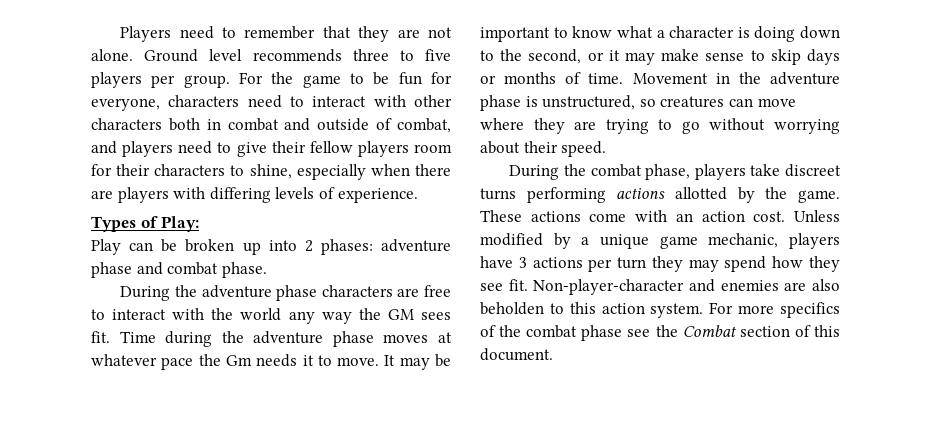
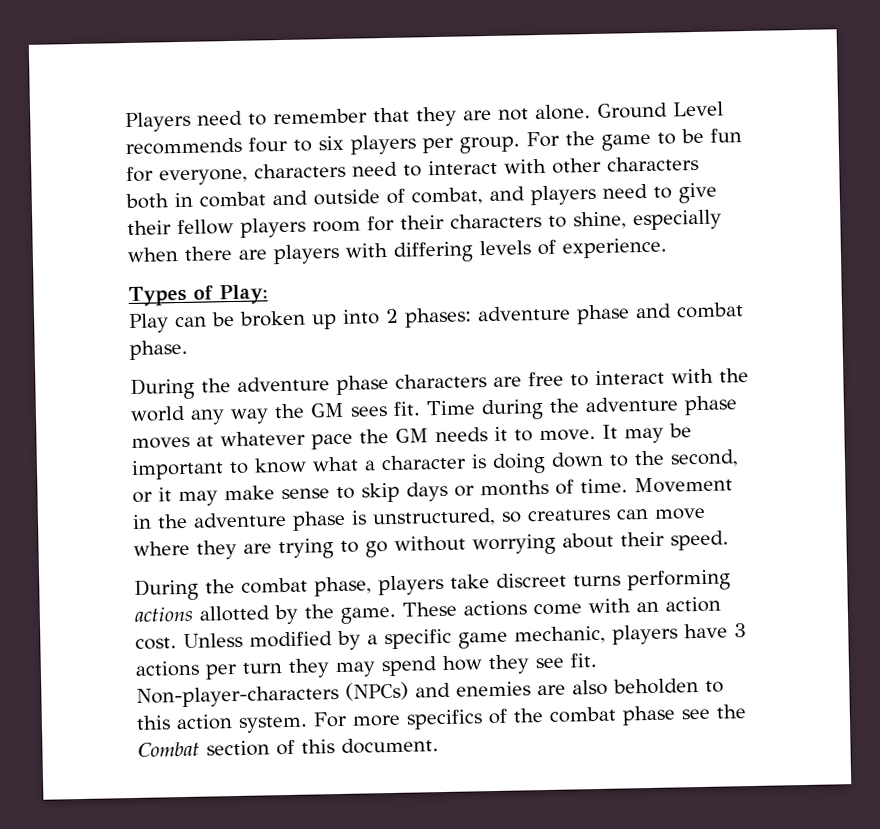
[209,49,451,62] level recommends three to five -> [672,101,724,117] [125,135,344,156] Level recommends four to six
[225,355,252,366] Gm -> [395,428,429,443] GM
[600,234,649,249] unique -> [384,628,452,650] specific
[533,279,685,295] Non-player-character -> [136,681,409,708] Non-player-characters (NPCs)

